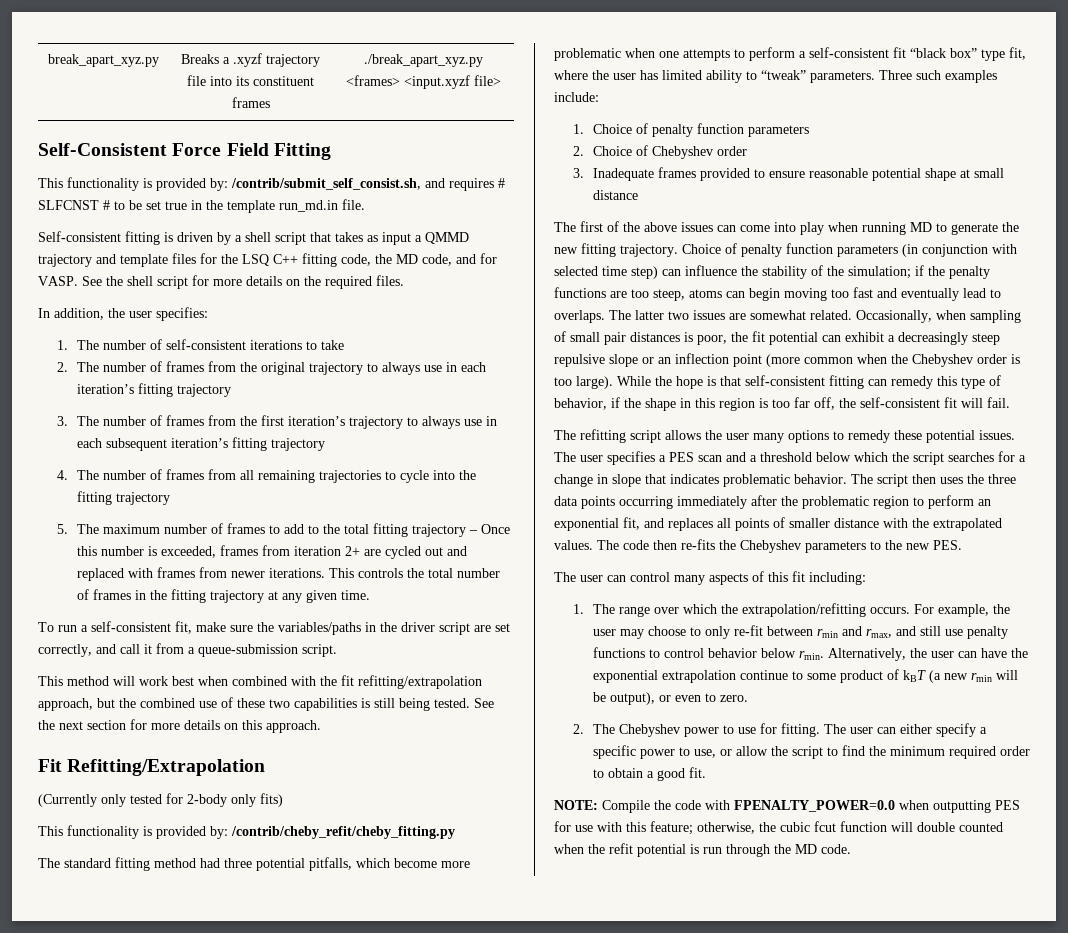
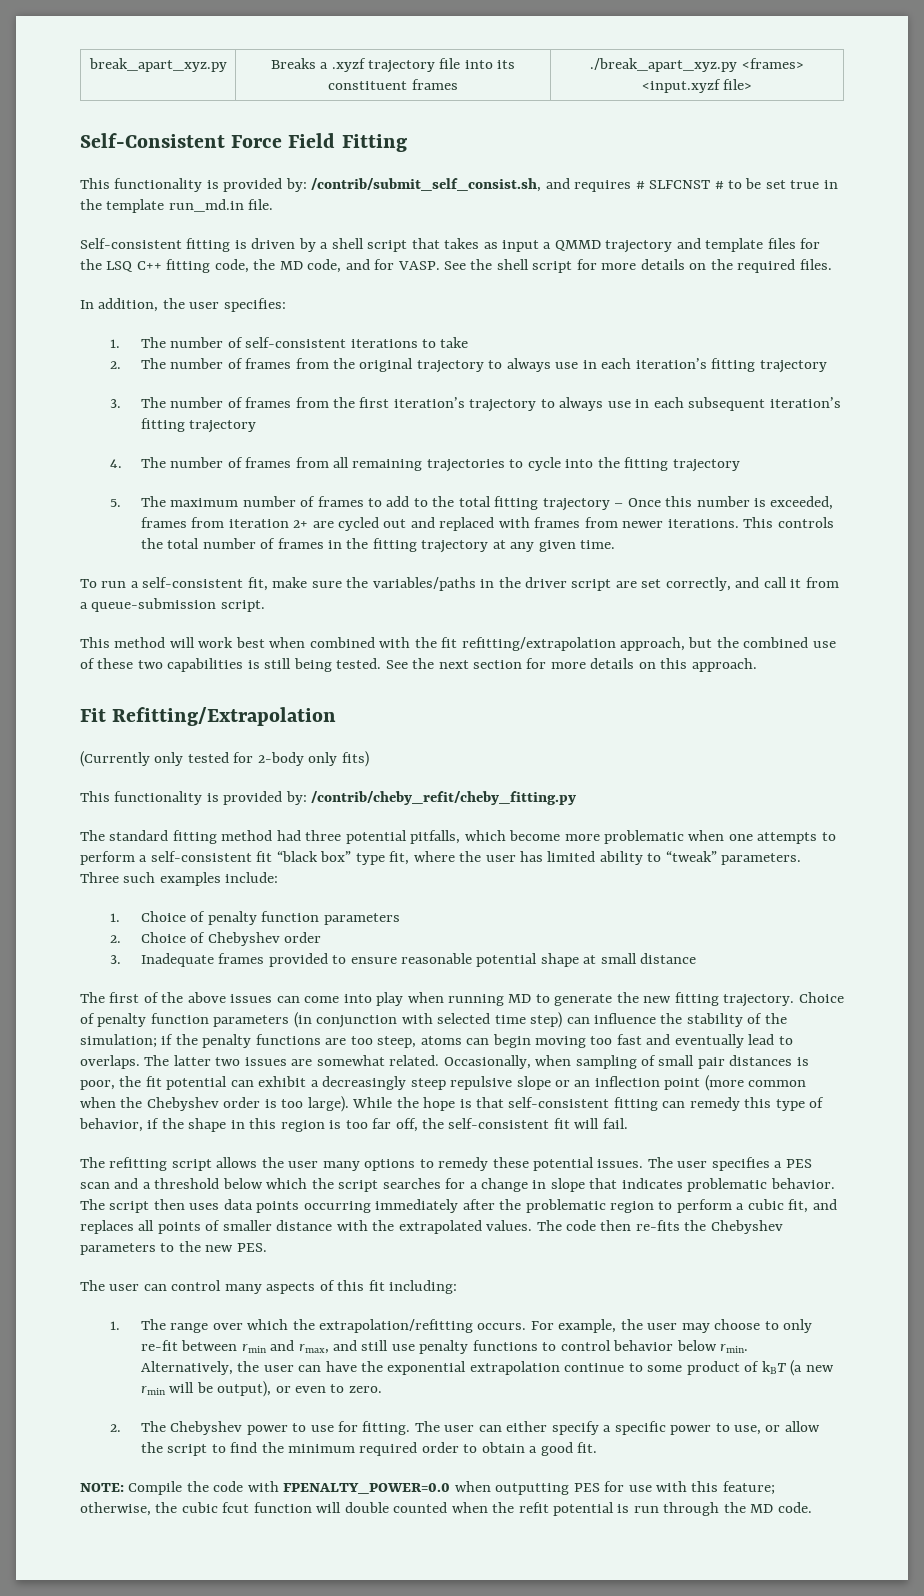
[967,474,1016,484] the three -> (220, 1206) none
[978,499,991,506] [554,518,619,531] an exponential -> [736,1199,784,1210] a cubic

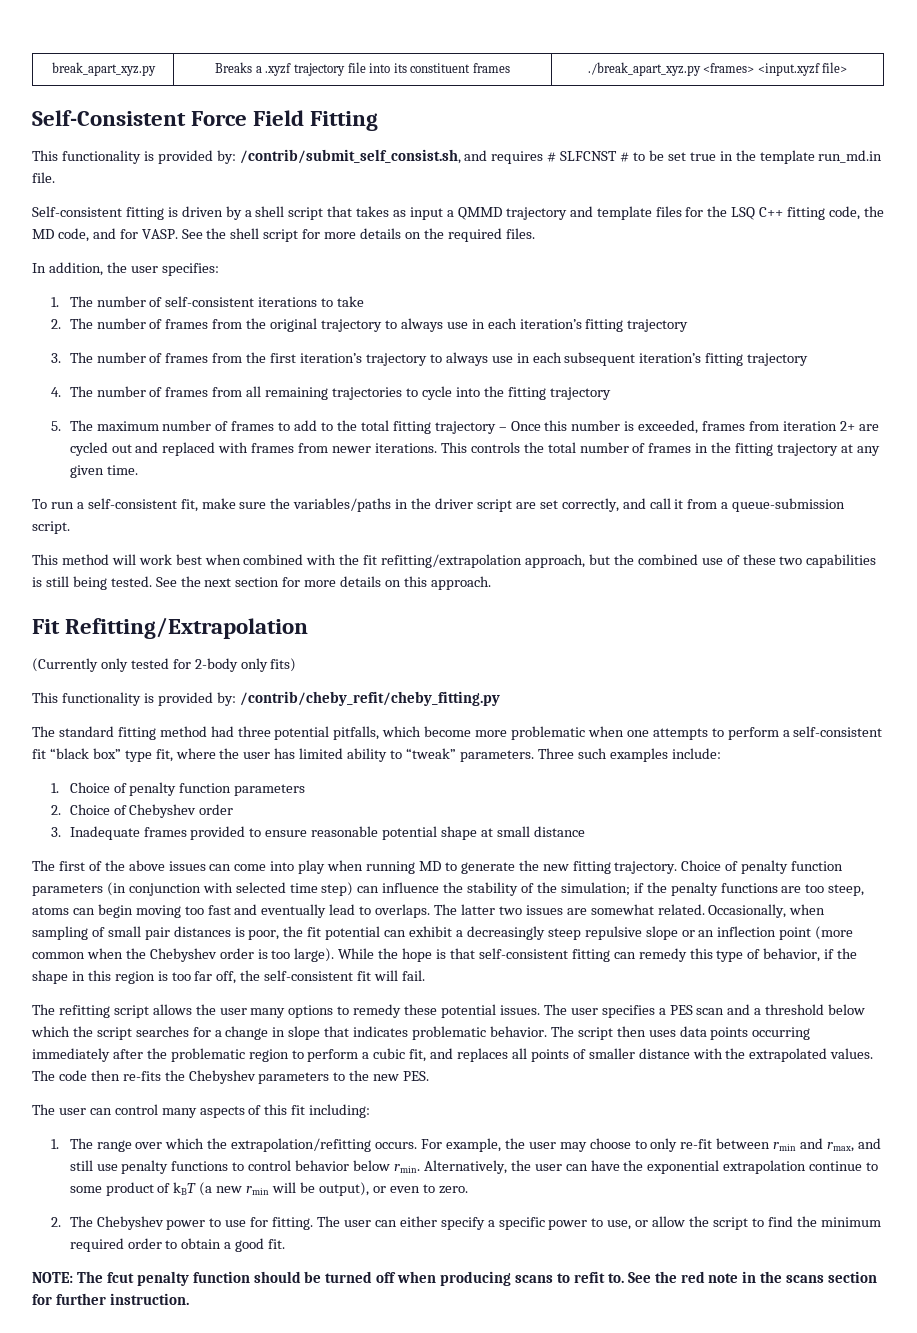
[128,1481,775,1495] [80,1502,812,1516] Compile the code with FPENALTY_POWER=0.0 when outputting PES for use with this feature; otherwise, the cubic fcut function will double counted when the refit potential is run through the MD code. -> [76,1271,878,1286] [32,1293,189,1305] The fcut penalty function should be turned off when producing scans to refit to. See the red note in the scans section for further instruction.

